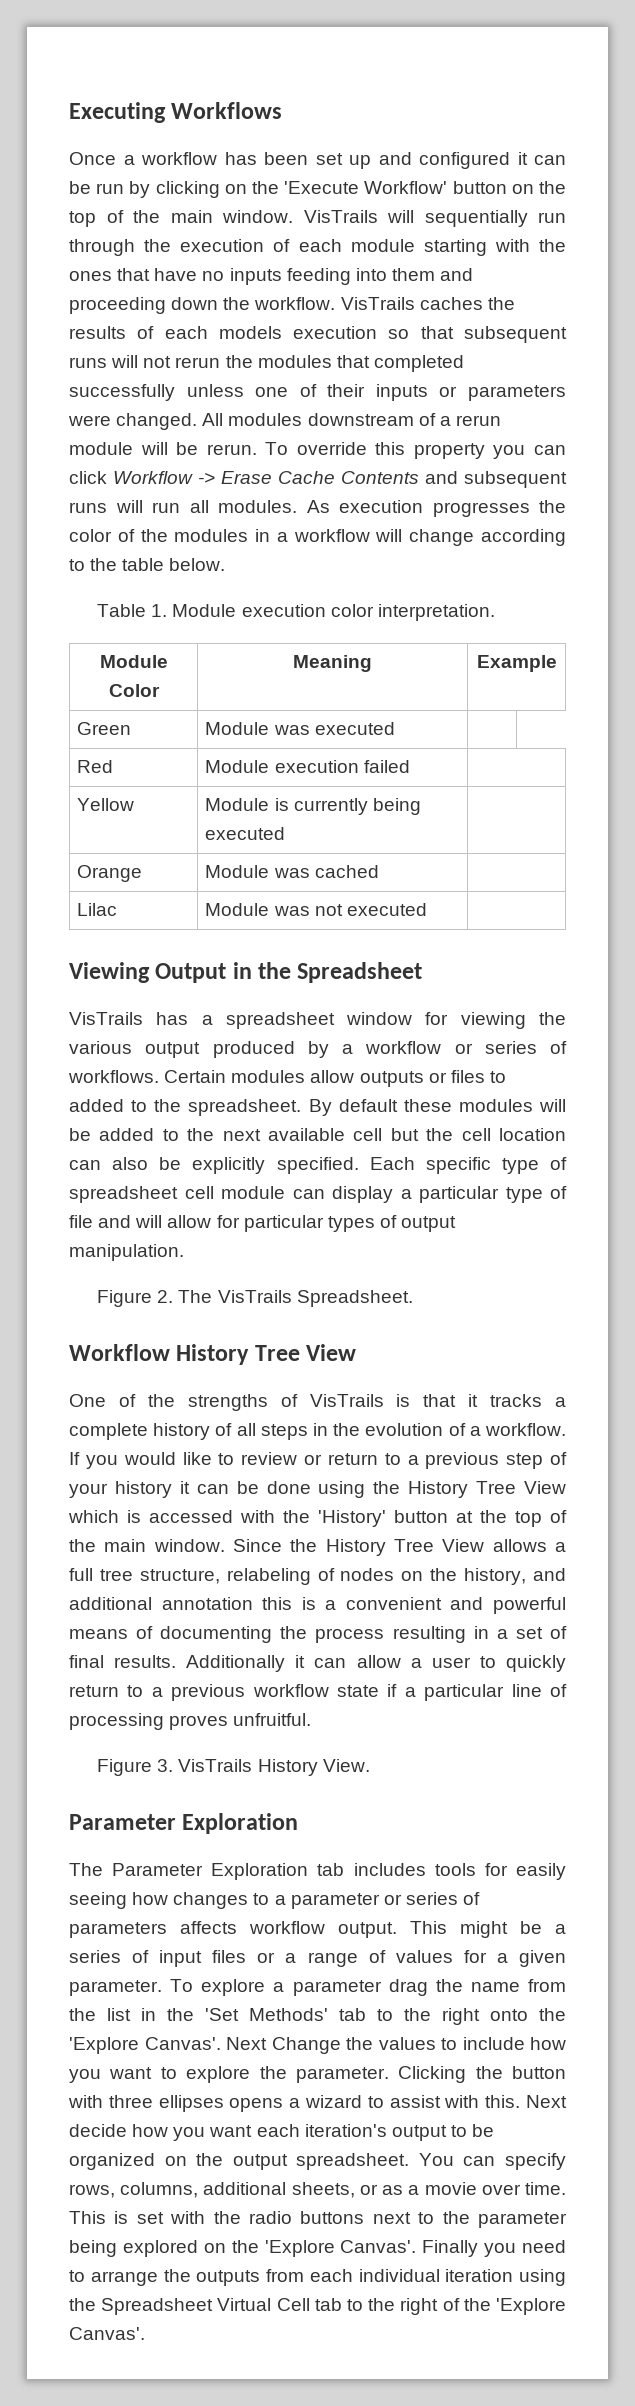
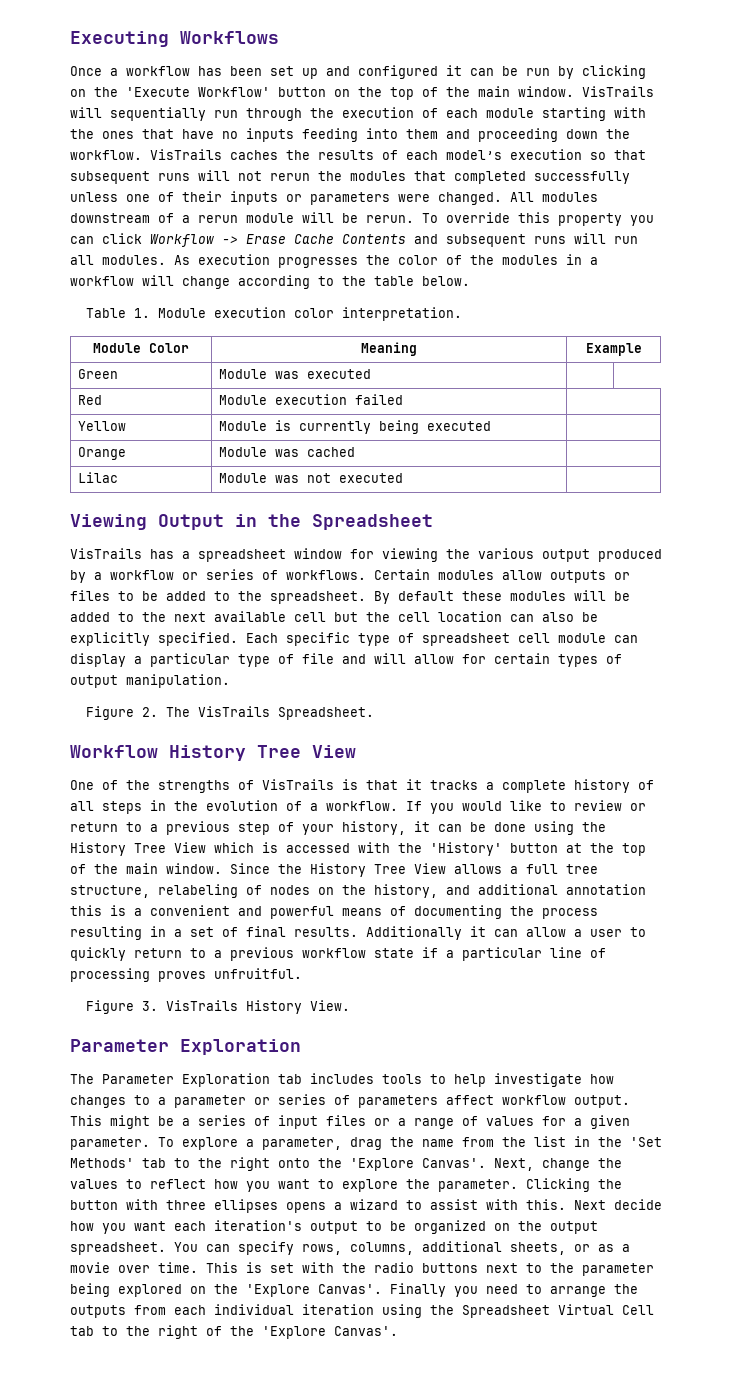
[218,326,282,339] models -> [446,150,502,160] model’s
(506, 1077) none -> [142,591,158,601] be
[243,1215,324,1232] particular -> [494,653,550,664] certain
[114,1481,172,1498] history -> [342,821,406,835] history,
[484,1863,567,1880] [69,1892,127,1909] for easily seeing -> [430,1073,582,1087] to help investigate
[180,1921,237,1934] affects -> [446,1095,494,1105] affect
[292,1980,382,1996] parameter -> [262,1137,342,1150] parameter,
[226,2037,341,2054] Next Change -> [494,1158,590,1171] Next, change
[462,2037,525,2050] include -> [150,1179,206,1189] reflect

